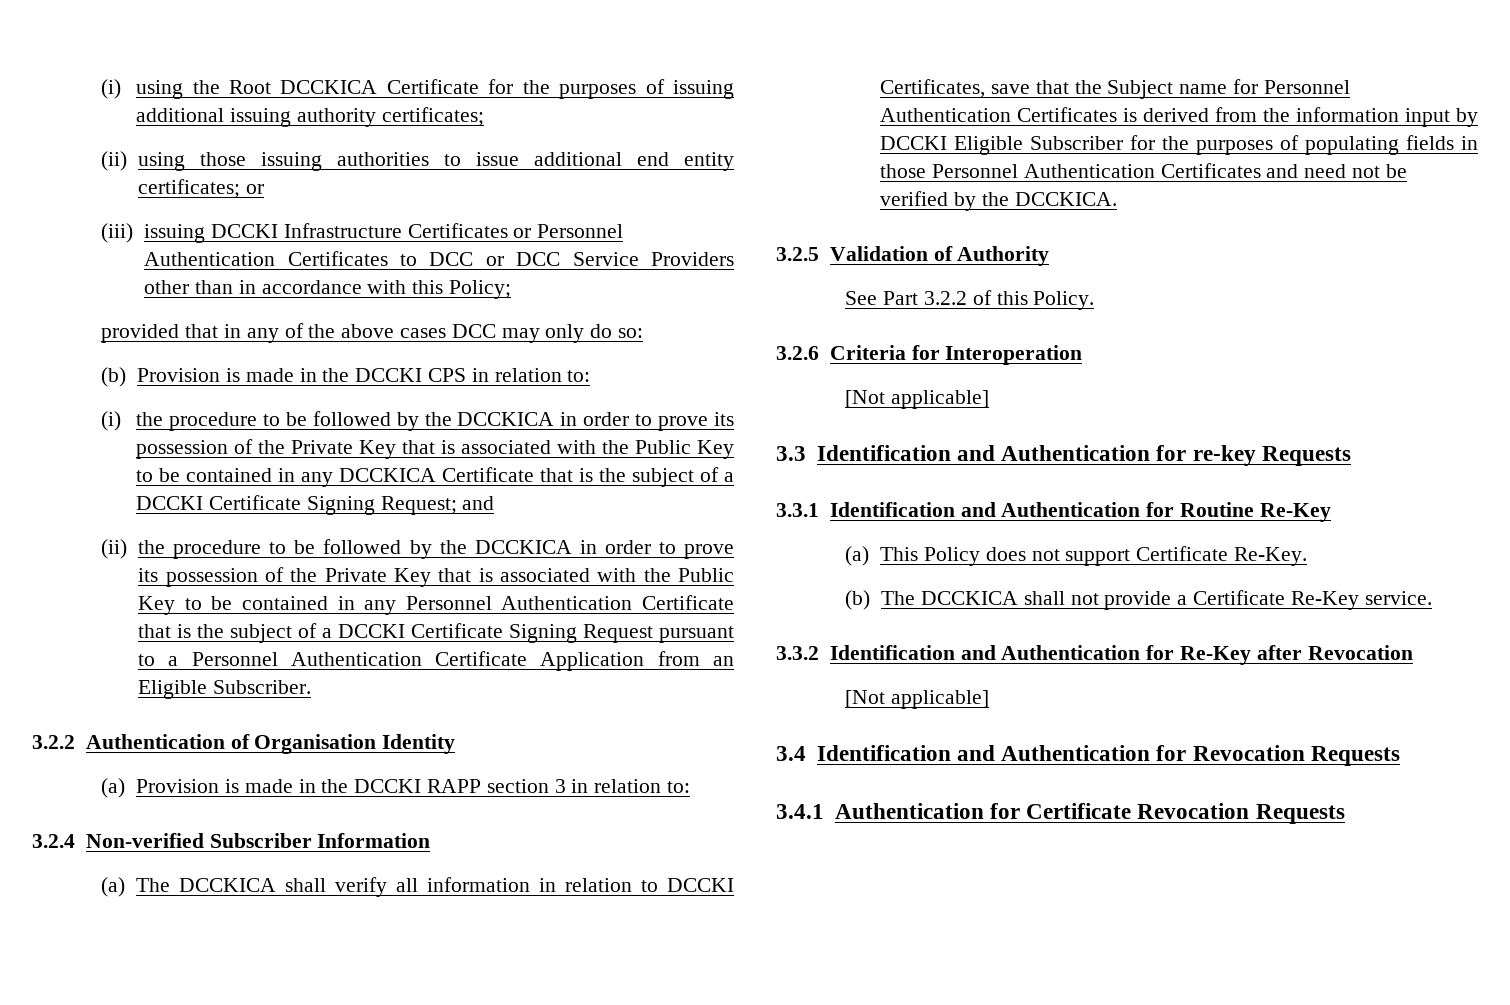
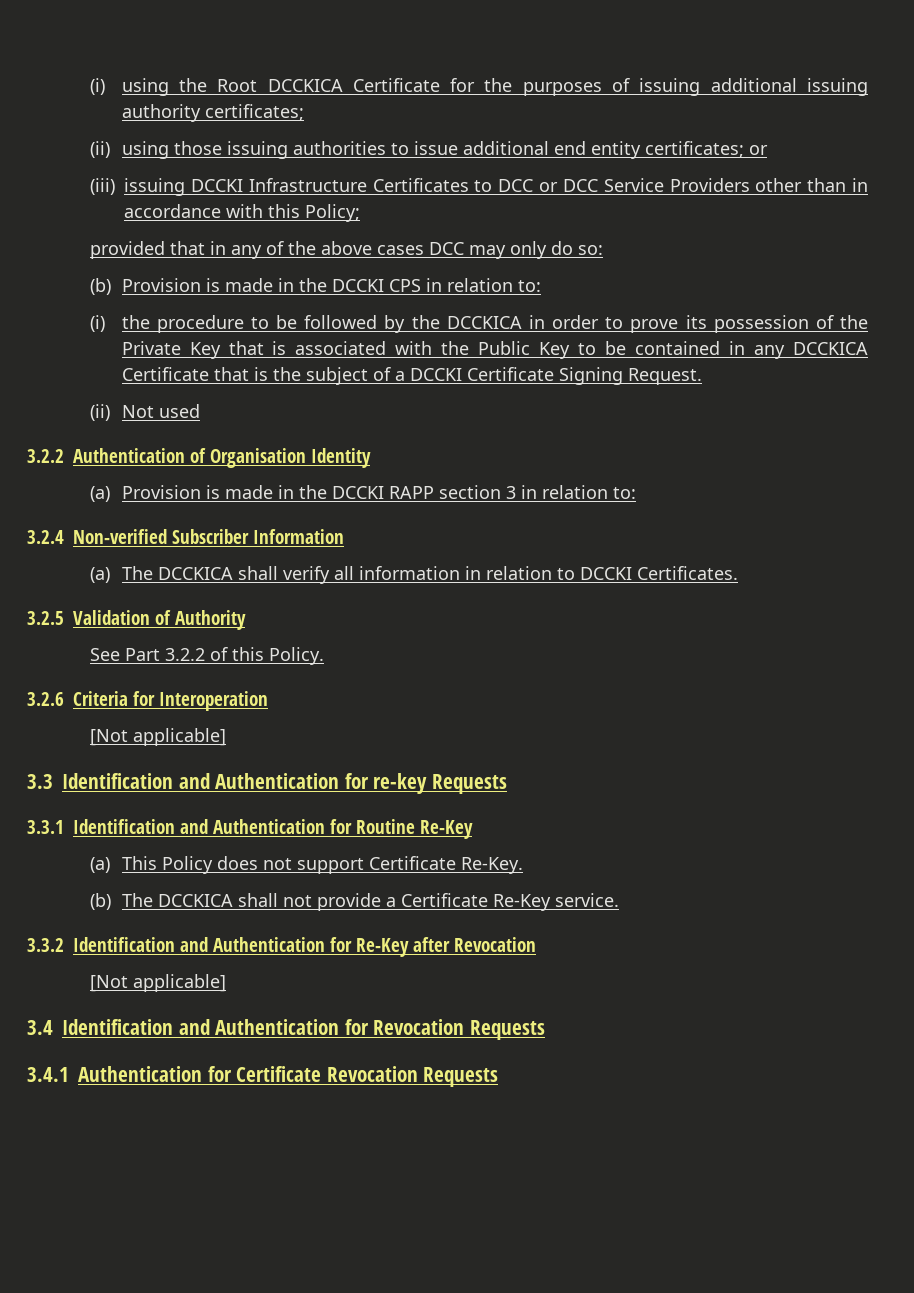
[513,224,624,238] [144,251,388,266] or Personnel Authentication Certificates -> (469, 185) none
[380,496,495,515] [101,539,735,559] [138,567,734,587] [138,595,734,615] [138,623,734,643] [138,651,734,671] [138,680,311,699] Request; and // (ii) the procedure to be followed by the DCCKICA in order to prove its possession of the Private Key that is associated with the Public Key to be contained in any Personnel Authentication Certificate that is the subject of a DCCKI Certificate Signing Request pursuant to a Personnel Authentication Certificate Application from an Eligible Subscriber. -> [627,368,702,385] [90,404,200,421] Request. // (ii) Not used
[880,79,1350,99] [880,107,1478,127] [880,135,1478,155] [880,163,1407,178] [880,191,1117,211] Certificates, save that the Subject name for Personnel Authentication Certificates is derived from the information input by DCCKI Eligible Subscriber for the purposes of populating fields in those Personnel Authentication Certificates and need not be verified by the DCCKICA. -> [636,566,738,580] Certificates.

